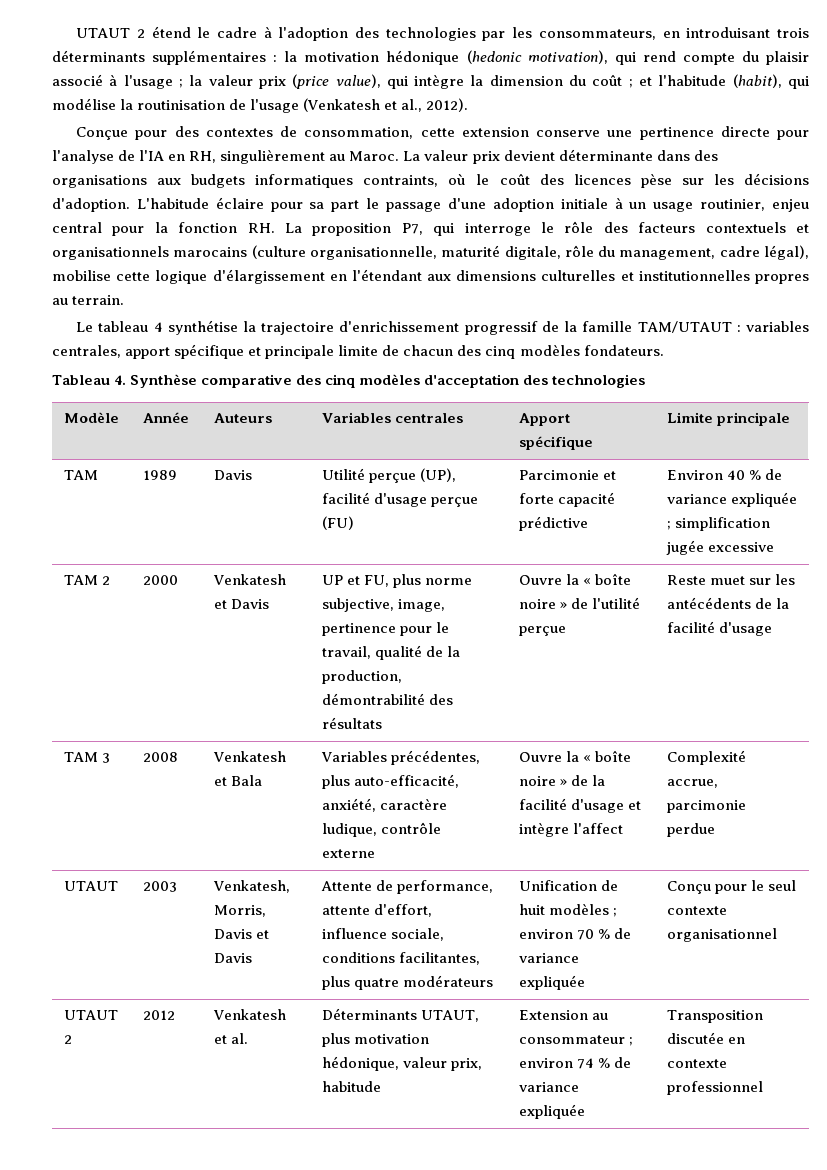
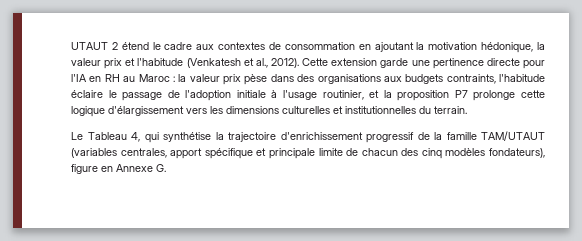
[263,26,809,41] [52,50,810,65] [52,74,809,89] [52,98,469,113] [76,126,810,140] [52,149,653,164] à l'adoption des technologies par les consommateurs, en introduisant trois déterminants supplémentaires : la motivation hédonique (hedonic motivation), qui rend compte du plaisir associé à l'usage ; la valeur prix (price value), qui intègre la dimension du coût ; et l'habitude (habit), qui modélise la routinisation de l'usage (Venkatesh et al., 2012). // Conçue pour des contextes de consommation, cette extension conserve une pertinence directe pour l'analyse de l'IA en RH, singulièrement au Maroc. La valeur prix devient déterminante -> [196,42,545,53] [71,58,546,69] [71,74,268,85] aux contextes de consommation en ajoutant la motivation hédonique, la valeur prix et l'habitude (Venkatesh et al., 2012). Cette extension garde une pertinence directe pour l'IA en RH au Maroc : la valeur prix pèse
[255,173,810,188] [52,197,810,212] [52,221,809,236] [52,245,809,260] [52,269,452,284] informatiques contraints, où le coût des licences pèse sur les décisions d'adoption. L'habitude éclaire pour sa part le passage d'une adoption initiale à un usage routinier, enjeu central pour la fonction RH. La proposition P7, qui interroge le rôle des facteurs contextuels et organisationnels marocains (culture organisationnelle, maturité digitale, rôle du management, cadre légal), mobilise cette logique d'élargissement en l'étendant aux -> [446,74,545,84] [71,90,545,101] [71,106,223,117] contraints, l'habitude éclaire le passage de l'adoption initiale à l'usage routinier, et la proposition P7 prolonge cette logique d'élargissement vers les
[755,274,810,284] [52,298,68,305] propres au -> [419,106,431,114] du
[98,321,163,332] tableau 4 -> [87,132,159,143] Tableau 4, qui
[736,321,809,332] : variables -> [71,148,117,158] (variables
[583,345,664,356] [52,374,646,388] [63,412,119,423] [142,412,189,423] [213,413,272,423] [321,412,463,423] [518,413,570,426] [518,436,593,450] [666,412,790,426] [63,470,98,480] [142,470,177,480] [213,470,252,480] [321,468,456,483] [321,492,478,507] [321,516,354,530] [518,470,616,480] [518,492,615,507] [518,516,588,531] [666,469,782,480] [666,492,797,507] [666,517,770,531] [665,540,774,555] [63,575,110,585] [142,575,178,585] [212,574,286,585] [213,599,269,609] [321,574,472,588] [321,598,445,612] [321,622,449,636] [321,645,460,660] [321,670,402,684] [321,693,453,705] [321,717,382,729] [518,574,631,585] [518,597,640,609] [518,626,566,636] [666,574,795,585] [666,597,789,609] [666,621,772,636] [63,752,110,763] [142,752,178,762] [212,751,286,762] [213,775,262,786] [320,750,480,765] [321,774,459,789] [321,798,447,812] [321,822,441,837] [321,849,375,858] [518,751,631,762] [518,775,605,786] [518,798,641,813] [518,822,623,837] [666,750,746,765] [666,779,718,788] [666,800,746,813] [666,823,715,837] [63,881,118,891] [142,881,177,892] [212,880,290,893] [213,905,266,917] [213,929,269,939] [213,953,252,963] [320,880,493,894] [321,904,432,917] [321,928,444,941] [321,952,480,965] [321,975,493,990] [518,880,618,891] [518,903,617,917] [518,928,631,940] [518,953,579,963] [518,975,585,990] [666,880,796,894] [666,906,727,915] [666,928,777,942] [63,1010,118,1020] [63,1035,72,1044] [142,1010,175,1020] [212,1009,286,1020] [213,1033,248,1044] [321,1008,479,1022] [321,1033,429,1047] [321,1056,482,1071] [321,1081,381,1092] [518,1010,608,1020] [518,1035,633,1046] [518,1057,631,1069] [518,1082,579,1092] [518,1104,585,1119] [666,1010,763,1023] [666,1032,745,1044] [666,1059,727,1068] [666,1081,763,1095] fondateurs. // Tableau 4. Synthèse comparative des cinq modèles d'acceptation des technologies // Modèle | Année | Auteurs | Variables centrales | Apport spécifique | Limite principale // TAM | 1989 | Davis | Utilité perçue (UP), facilité d'usage perçue (FU) | Parcimonie et forte capacité prédictive | Environ 40 % de variance expliquée ; simplification jugée excessive // TAM 2 | 2000 | Venkatesh et Davis | UP et FU, plus norme subjective, image, pertinence pour le travail, qualité de la production, démontrabilité des résultats | Ouvre la « boîte noire » de l'utilité perçue | Reste muet sur les antécédents de la facilité d'usage // TAM 3 | 2008 | Venkatesh et Bala | Variables précédentes, plus auto-efficacité, anxiété, caractère ludique, contrôle externe | Ouvre la « boîte noire » de la facilité d'usage et intègre l'affect | Complexité accrue, parcimonie perdue // UTAUT | 2003 | Venkatesh, Morris, Davis et Davis | Attente de performance, attente d'effort, influence sociale, conditions facilitantes, plus quatre modérateurs | Unification de huit modèles ; environ 70 % de variance expliquée | Conçu pour le seul contexte organisationnel // UTAUT 2 | 2012 | Venkatesh et al. | Déterminants UTAUT, plus motivation hédonique, valeur prix, habitude | Extension au consommateur ; environ 74 % de variance expliquée | Transposition discutée en contexte professionnel -> [488,148,545,158] [71,164,166,174] fondateurs), figure en Annexe G.

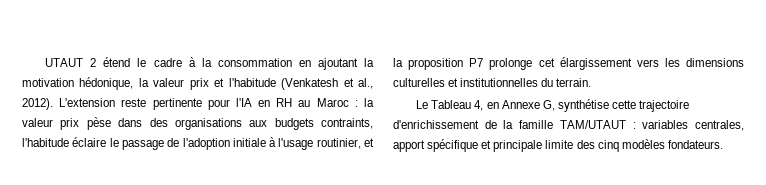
[196,42,281,50] aux contextes de -> [188,57,212,67] à la
[302,58,520,69] Cette extension garde une pertinence directe -> [59,98,202,110] L'extension reste pertinente
[521,90,545,98] [71,106,184,117] cette logique d'élargissement -> [538,57,632,70] cet élargissement
[144,132,224,143] qui synthétise la -> [486,99,636,112] en Annexe G, synthétise cette
[366,132,414,143] progressif -> (479, 124) none
[71,148,117,158] (variables -> [632,120,689,129] : variables
[346,148,398,156] de chacun -> (574, 144) none
[488,148,545,158] [71,164,166,174] fondateurs), figure en Annexe G. -> [667,140,723,149] fondateurs.

